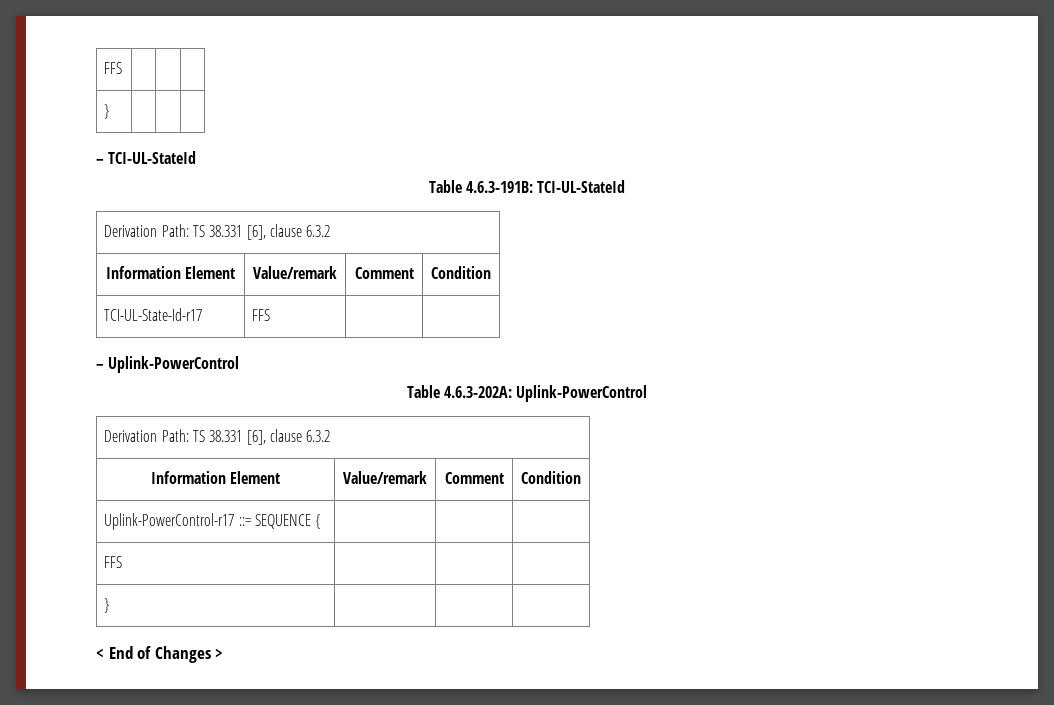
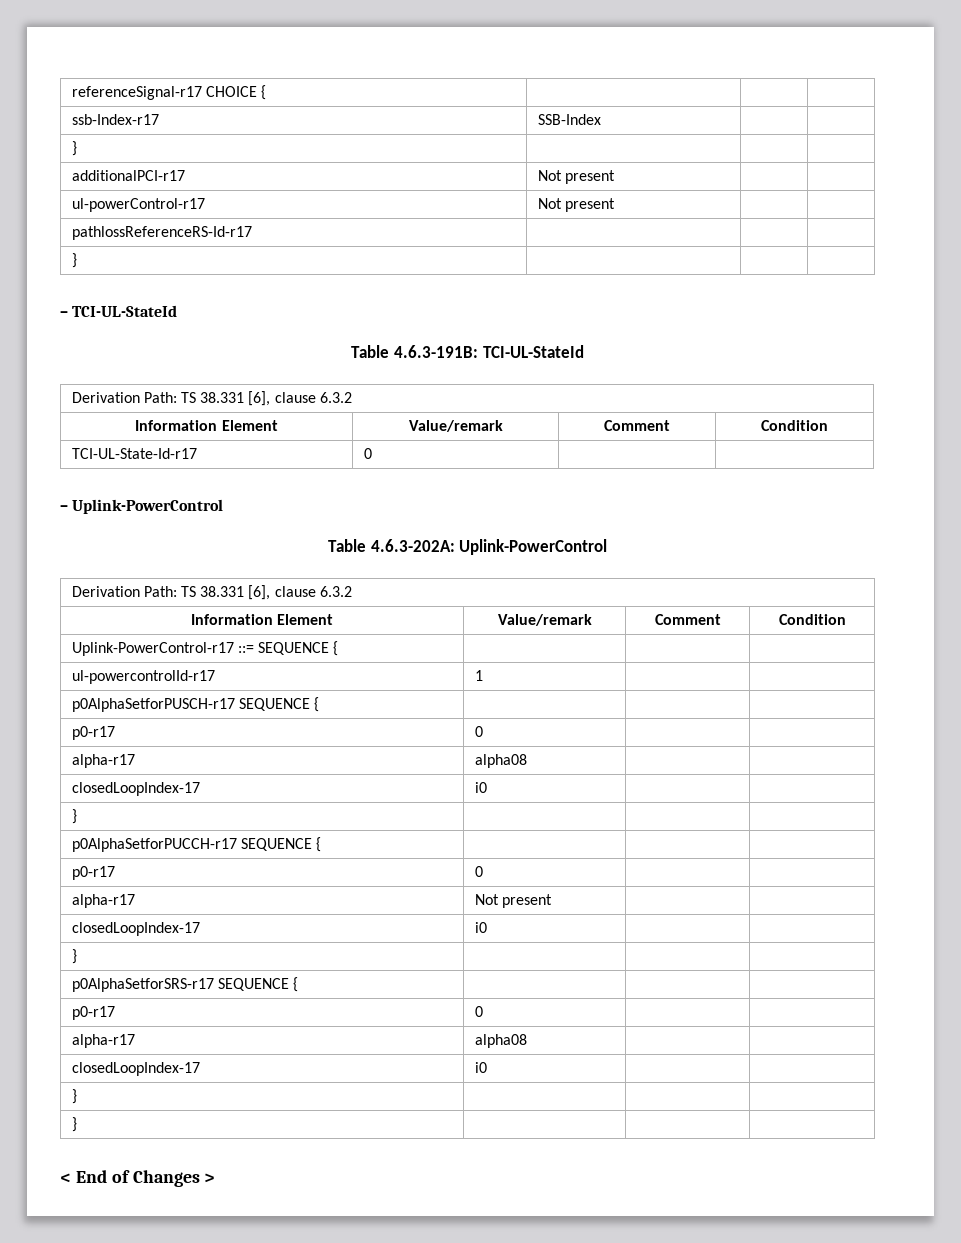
[104,62,123,74] FFS -> [71,85,266,100] [71,114,159,125] [537,114,601,125] [71,141,77,156] [71,170,185,181] [537,170,615,184] [71,198,205,212] [537,198,615,212] [71,226,252,240] referenceSignal-r17 CHOICE { | | | // ssb-Index-r17 | SSB-Index | | // } | | | // additionalPCI-r17 | Not present | | // ul-powerControl-r17 | Not present | | // pathlossReferenceRS-Id-r17
[252,309,271,321] FFS -> [363,448,372,459] 0
[104,556,123,568] FFS -> [71,670,215,684] [474,670,483,681] [71,697,319,712] [71,726,115,740] [474,726,483,737] [71,754,135,768] [474,754,527,768] [71,782,200,796] [474,782,487,793] [71,809,77,824] [71,837,321,852] [71,866,115,880] [474,866,483,877] [71,894,135,908] [474,894,552,908] [71,922,200,936] [474,922,487,933] [71,949,77,964] [71,977,298,992] [71,1006,115,1020] [474,1006,483,1017] [71,1034,135,1048] [474,1034,527,1048] [71,1062,200,1076] [474,1062,487,1073] [71,1089,77,1104] ul-powercontrolId-r17 | 1 | | // p0AlphaSetforPUSCH-r17 SEQUENCE { | | | // p0-r17 | 0 | | // alpha-r17 | alpha08 | | // closedLoopIndex-17 | i0 | | // } | | | // p0AlphaSetforPUCCH-r17 SEQUENCE { | | | // p0-r17 | 0 | | // alpha-r17 | Not present | | // closedLoopIndex-17 | i0 | | // } | | | // p0AlphaSetforSRS-r17 SEQUENCE { | | | // p0-r17 | 0 | | // alpha-r17 | alpha08 | | // closedLoopIndex-17 | i0 | | // }

